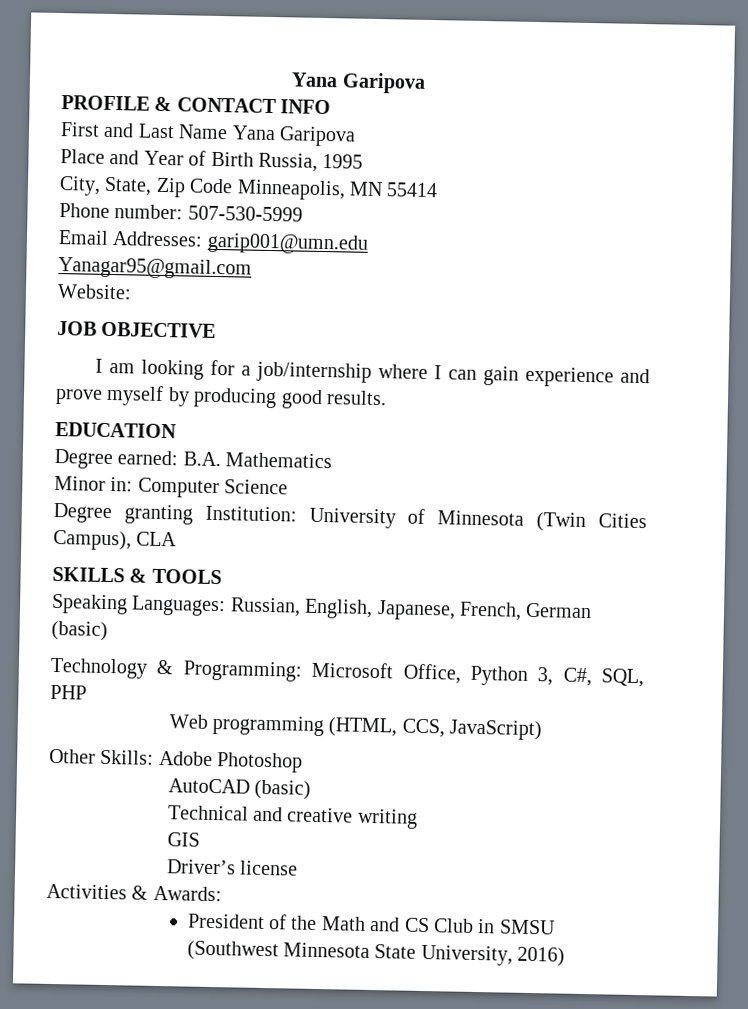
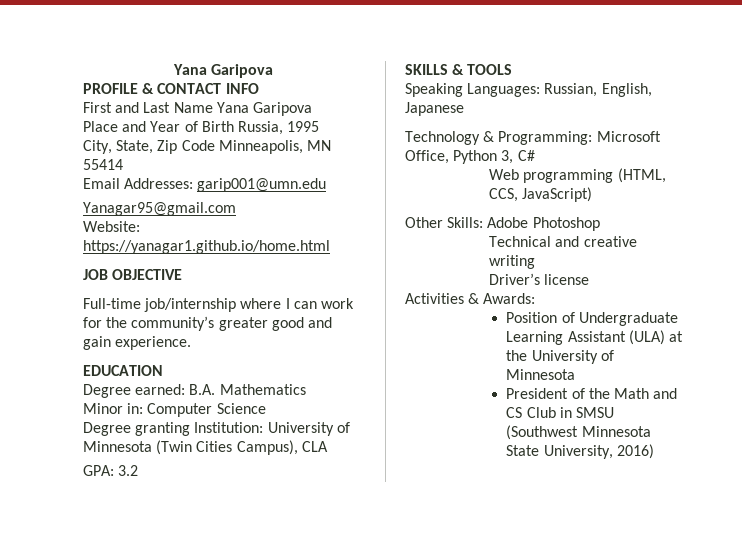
[59,203,303,222] // Phone number: 507-530-5999 -> (123, 164) none
(132, 292) none -> [83,240,330,254] https://yanagar1.github.io/home.html
[94,358,651,388] [55,384,387,409] I am looking for a job/internship where I can gain experience and prove myself by producing good results. -> [83,298,354,312] [83,316,332,331] [83,336,192,350] Full-time job/internship where I can work for the community’s greater good and gain experience.
(178, 539) none -> [83,465,139,476] // GPA: 3.2
[376,600,593,621] [51,620,108,641] Japanese, French, German (basic) -> [405,102,464,116] Japanese
[562,667,644,688] [50,684,87,700] C#, SQL, PHP -> [517,150,535,161] C#
[167,778,311,800] // AutoCAD (basic) -> (600, 224) none
[166,832,200,847] // GIS -> (536, 262) none
(222, 893) none -> [506,312,678,326] [506,330,683,345] [506,350,614,364] [506,369,576,380] // Position of Undergraduate Learning Assistant (ULA) at the University of Minnesota

